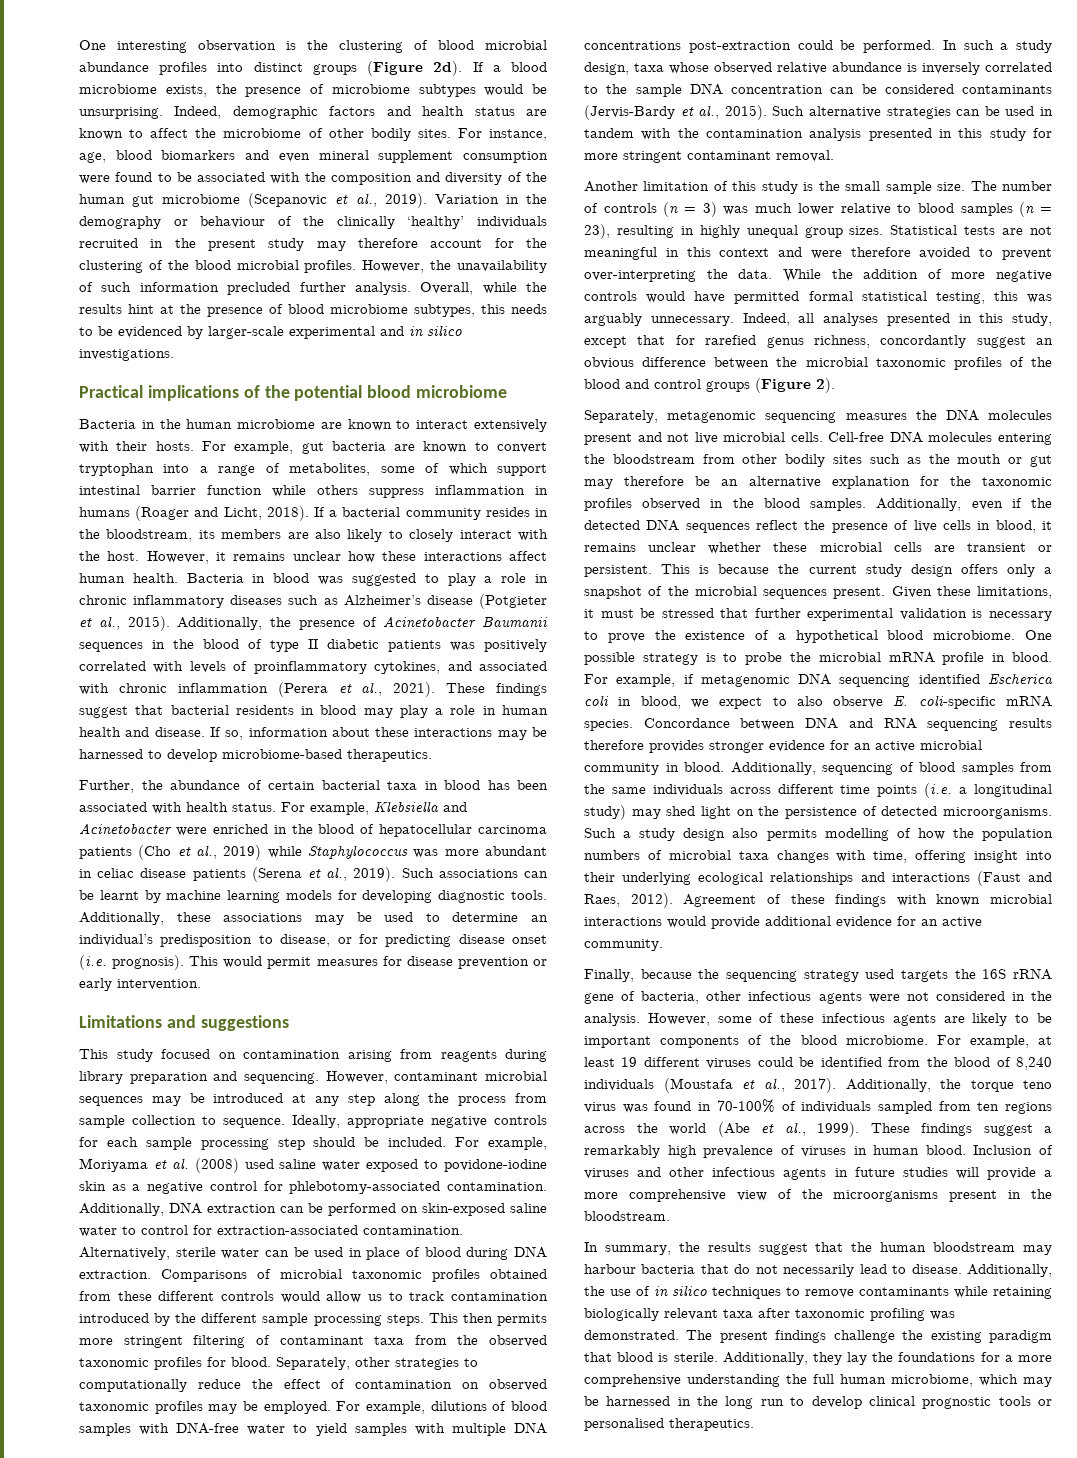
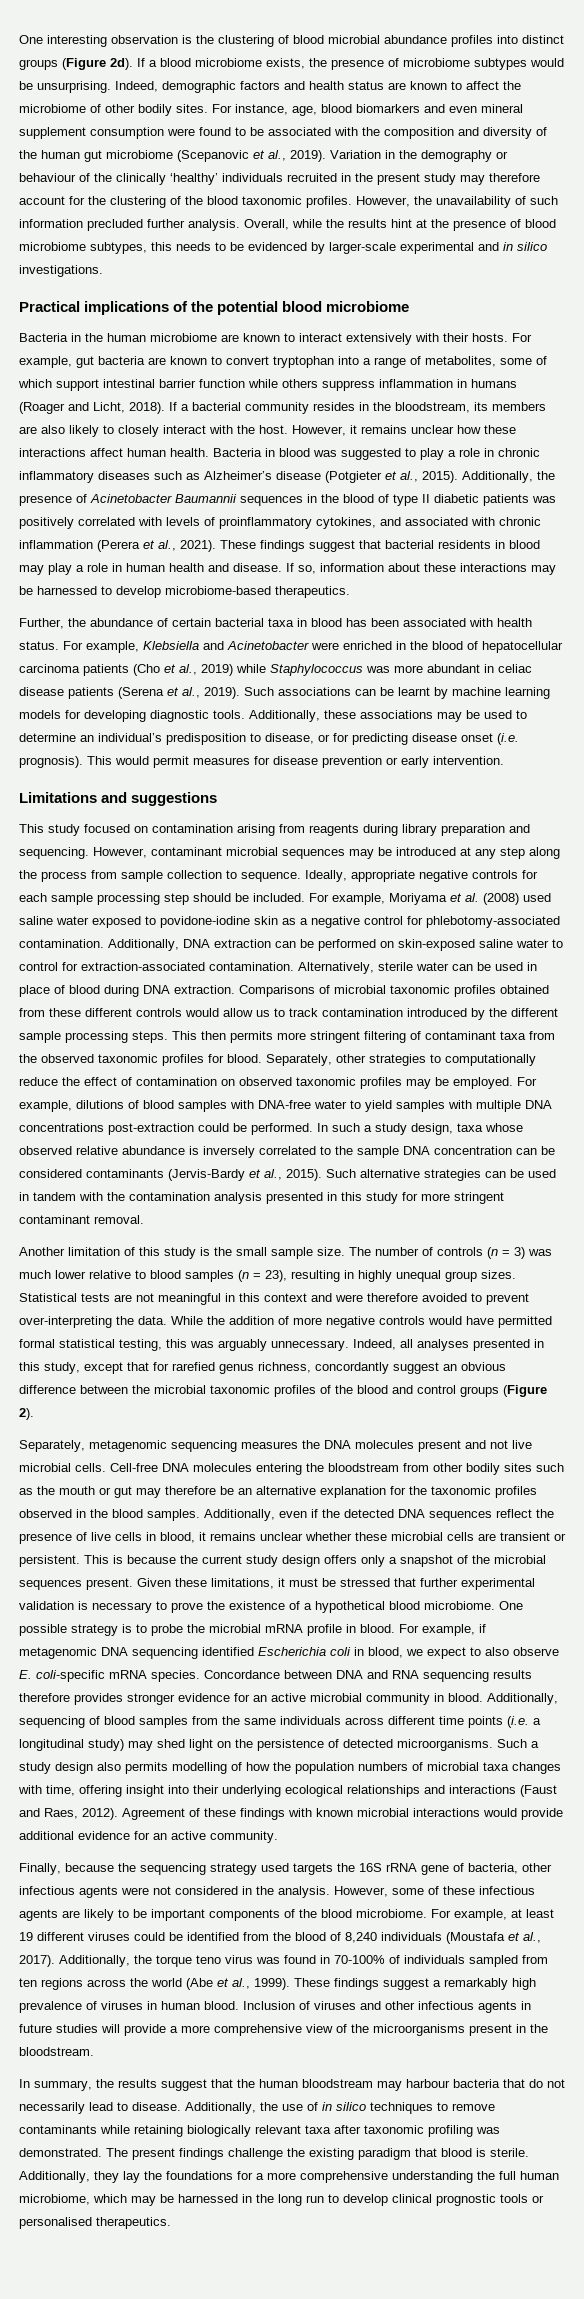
[236,260,299,270] microbial -> [242,196,302,205] taxonomic
[482,617,547,628] Baumanii -> [175,494,237,503] Baumannii
[988,673,1053,684] Escherica -> [258,1647,326,1656] Escherichia

